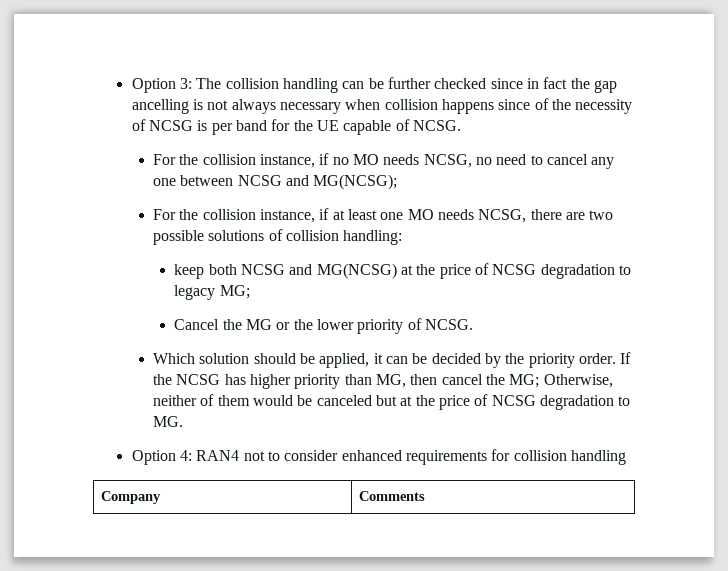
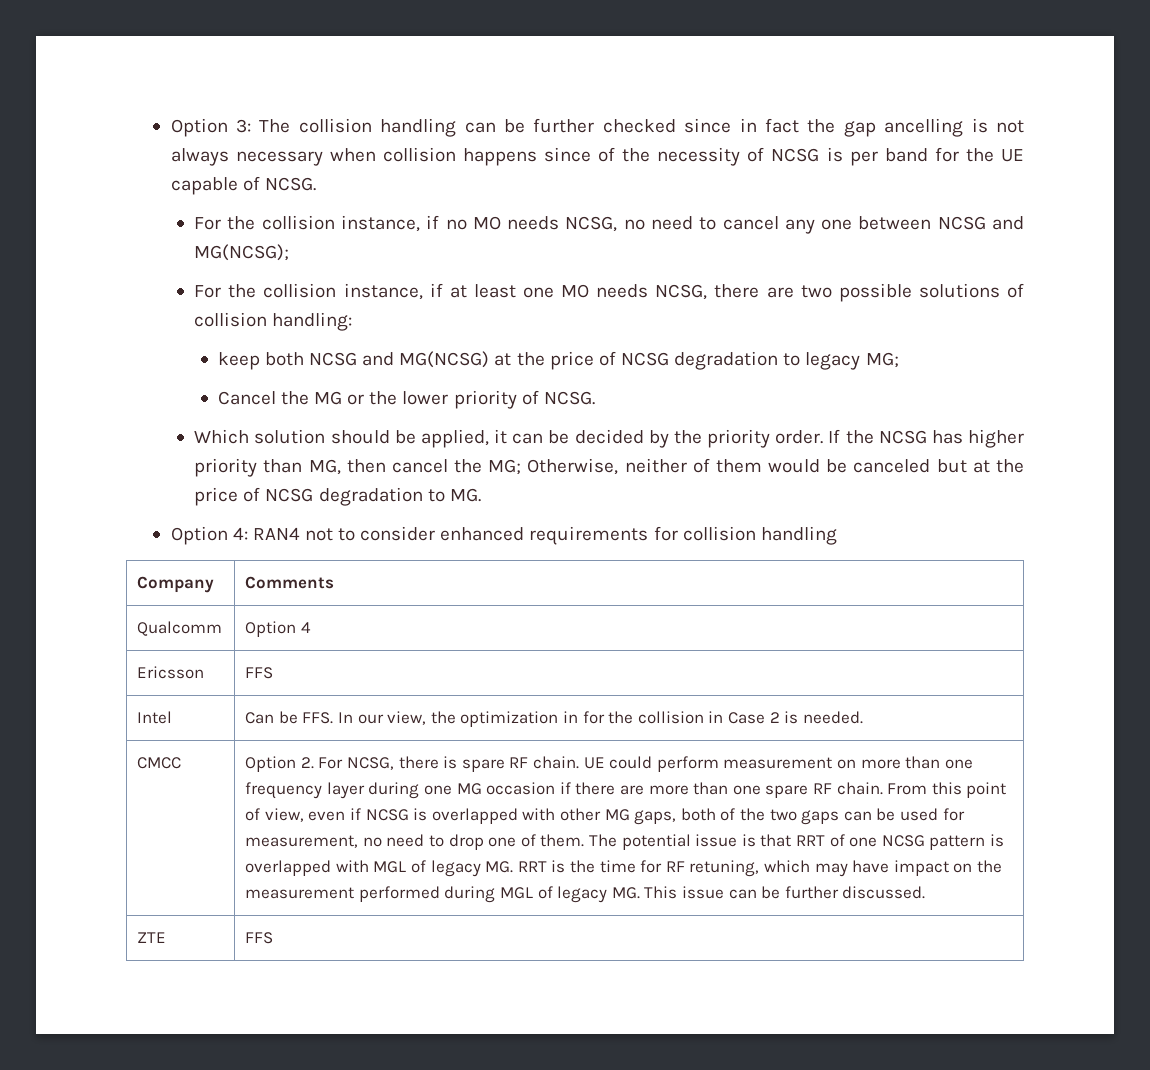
(426, 496) none -> [137,621,223,636] [245,621,311,637] [137,666,205,679] [245,667,274,679] [137,711,173,724] [245,711,863,727] [137,757,182,769] [245,756,973,772] [245,782,1007,799] [245,808,965,825] [245,834,1004,850] [245,860,1002,877] [245,886,926,903] [137,932,167,943] [245,932,274,944] // Qualcomm | Option 4 // Ericsson | FFS // Intel | Can be FFS. In our view, the optimization in for the collision in Case 2 is needed. // CMCC | Option 2. For NCSG, there is spare RF chain. UE could perform measurement on more than one frequency layer during one MG occasion if there are more than one spare RF chain. From this point of view, even if NCSG is overlapped with other MG gaps, both of the two gaps can be used for measurement, no need to drop one of them. The potential issue is that RRT of one NCSG pattern is overlapped with MGL of legacy MG. RRT is the time for RF retuning, which may have impact on the measurement performed during MGL of legacy MG. This issue can be further discussed. // ZTE | FFS

